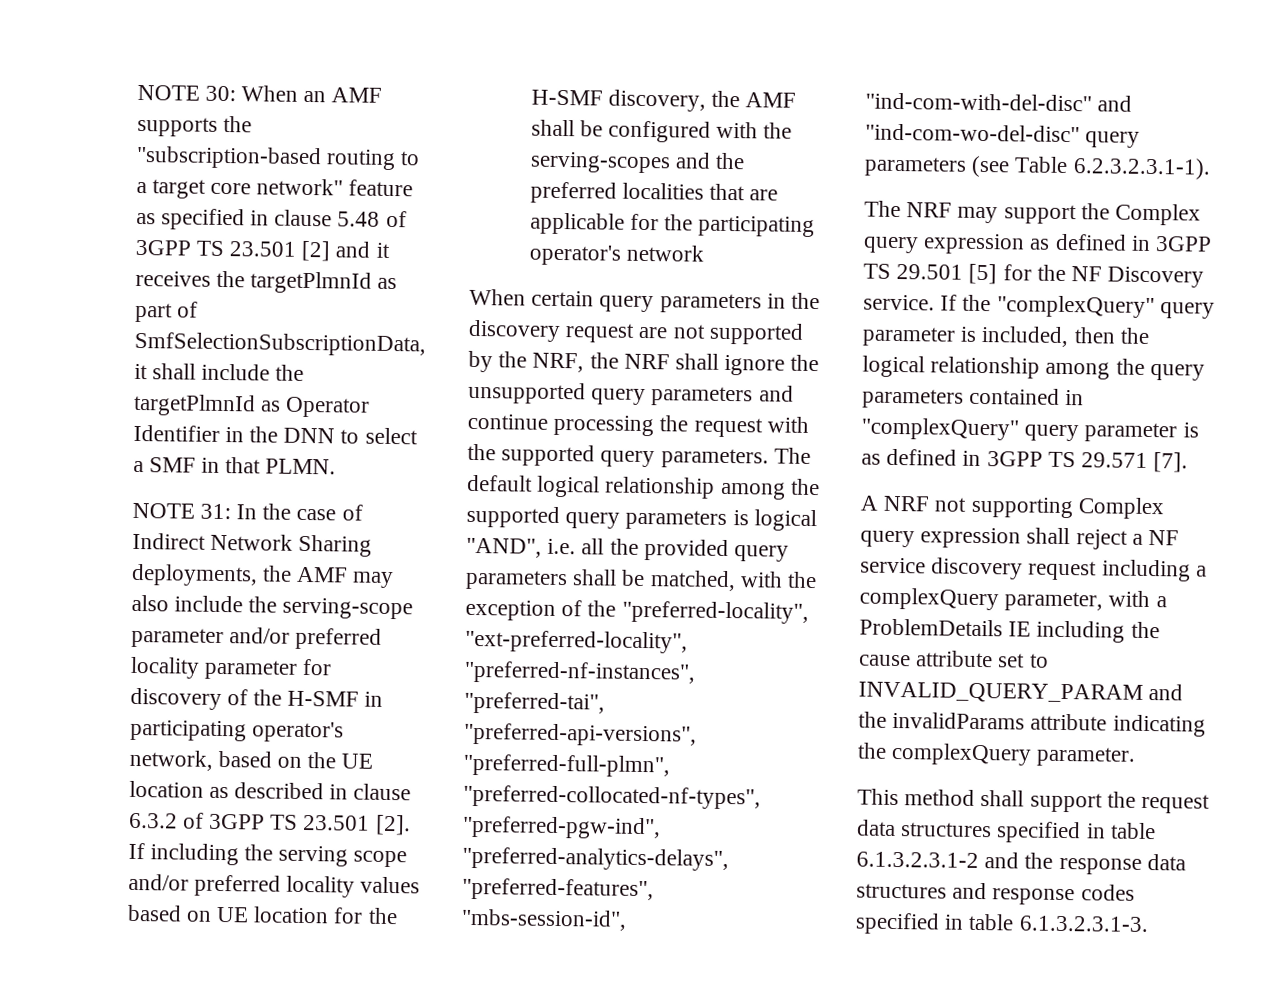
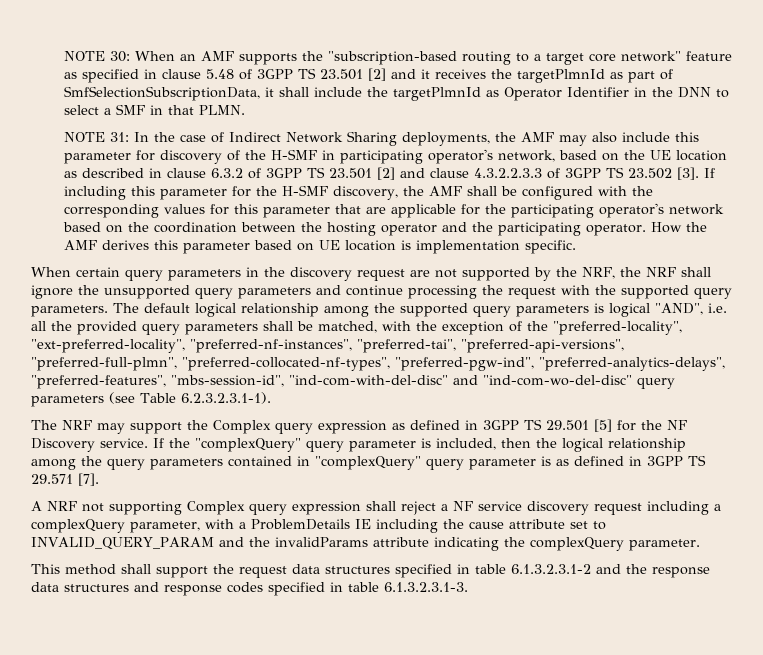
[248,596,414,620] [130,627,383,650] [129,656,200,679] the serving-scope parameter and/or preferred locality -> [675,132,700,142] this
[374,814,411,836] [127,842,408,868] [127,873,421,898] [126,904,330,924] [2]. If including the serving scope and/or preferred locality values based on UE location -> [377,167,716,180] [64,186,228,200] [2] and clause 4.3.2.2.3.3 of 3GPP TS 23.502 [3]. If including this parameter
[529,151,746,174] [529,181,704,204] serving-scopes and the preferred localities -> [64,204,331,218] corresponding values for this parameter
(704, 253) none -> [63,222,708,236] [64,240,577,254] based on the coordination between the hosting operator and the participating operator. How the AMF derives this parameter based on UE location is implementation specific.

